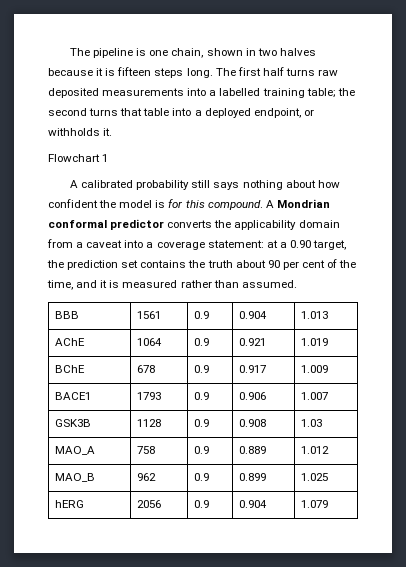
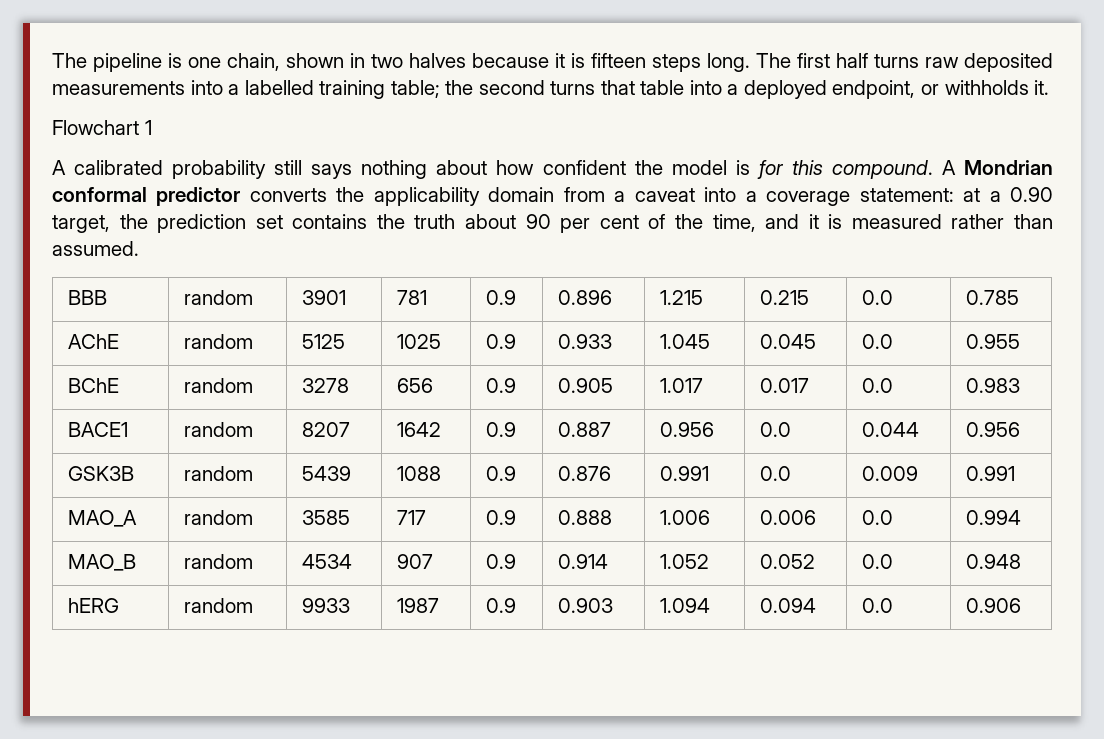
[136,311,161,319] [193,311,209,319] [238,311,267,319] [300,311,328,319] [54,338,85,346] [136,338,162,346] [193,338,209,346] [238,338,266,346] [300,338,328,346] [54,365,85,373] [136,365,155,373] [193,365,209,373] [238,365,266,373] [300,365,328,373] [54,392,91,400] [136,392,161,400] [193,392,209,400] [238,392,266,400] [300,392,328,400] [54,419,91,427] [136,419,161,427] [193,419,209,427] [238,419,266,427] [300,419,322,427] [54,446,95,455] [136,446,155,454] [193,446,209,454] [238,446,266,454] [300,446,329,454] [54,473,95,482] [136,473,156,481] [193,473,209,481] [238,473,266,481] [300,473,328,481] [54,500,84,508] [136,500,161,508] [193,500,209,508] [238,500,267,508] [300,500,328,508] 1561 | 0.9 | 0.904 | 1.013 // AChE | 1064 | 0.9 | 0.921 | 1.019 // BChE | 678 | 0.9 | 0.917 | 1.009 // BACE1 | 1793 | 0.9 | 0.906 | 1.007 // GSK3B | 1128 | 0.9 | 0.908 | 1.03 // MAO_A | 758 | 0.9 | 0.889 | 1.012 // MAO_B | 962 | 0.9 | 0.899 | 1.025 // hERG | 2056 | 0.9 | 0.904 | 1.079 -> [183,290,253,305] [301,290,346,305] [396,290,427,305] [485,290,516,305] [557,290,612,305] [659,290,703,305] [759,290,809,305] [861,290,893,305] [965,290,1019,305] [67,334,119,349] [183,334,253,349] [301,334,345,349] [396,334,441,349] [485,334,516,349] [557,334,612,349] [659,334,710,349] [759,334,816,349] [861,334,893,349] [965,334,1020,349] [67,378,119,393] [183,378,253,393] [301,378,349,393] [396,378,433,393] [485,378,516,393] [557,378,613,393] [659,378,703,393] [759,378,809,393] [861,378,893,393] [965,378,1020,393] [67,422,128,437] [183,422,253,437] [301,422,350,437] [396,422,441,437] [485,422,516,437] [557,422,611,437] [659,422,714,437] [759,422,791,437] [861,422,919,437] [965,422,1020,437] [67,466,134,481] [183,466,253,481] [301,466,351,481] [396,466,441,481] [485,466,516,481] [557,466,611,481] [659,466,709,481] [759,466,791,481] [861,466,918,481] [965,466,1015,481] [67,510,137,527] [183,510,253,525] [301,510,350,525] [396,510,426,525] [485,510,516,525] [557,510,612,525] [659,510,710,525] [759,510,816,525] [861,510,893,525] [965,510,1021,525] [67,554,136,571] [183,554,253,569] [301,554,352,569] [396,554,433,569] [485,554,516,569] [557,554,608,569] [659,554,709,569] [759,554,815,569] [861,554,893,569] [965,554,1021,569] [67,598,119,613] [183,598,253,613] [301,598,350,613] [396,598,439,613] [485,598,516,613] [557,598,613,613] [659,598,710,613] [759,598,816,613] [861,598,893,613] [965,598,1021,613] random | 3901 | 781 | 0.9 | 0.896 | 1.215 | 0.215 | 0.0 | 0.785 // AChE | random | 5125 | 1025 | 0.9 | 0.933 | 1.045 | 0.045 | 0.0 | 0.955 // BChE | random | 3278 | 656 | 0.9 | 0.905 | 1.017 | 0.017 | 0.0 | 0.983 // BACE1 | random | 8207 | 1642 | 0.9 | 0.887 | 0.956 | 0.0 | 0.044 | 0.956 // GSK3B | random | 5439 | 1088 | 0.9 | 0.876 | 0.991 | 0.0 | 0.009 | 0.991 // MAO_A | random | 3585 | 717 | 0.9 | 0.888 | 1.006 | 0.006 | 0.0 | 0.994 // MAO_B | random | 4534 | 907 | 0.9 | 0.914 | 1.052 | 0.052 | 0.0 | 0.948 // hERG | random | 9933 | 1987 | 0.9 | 0.903 | 1.094 | 0.094 | 0.0 | 0.906

